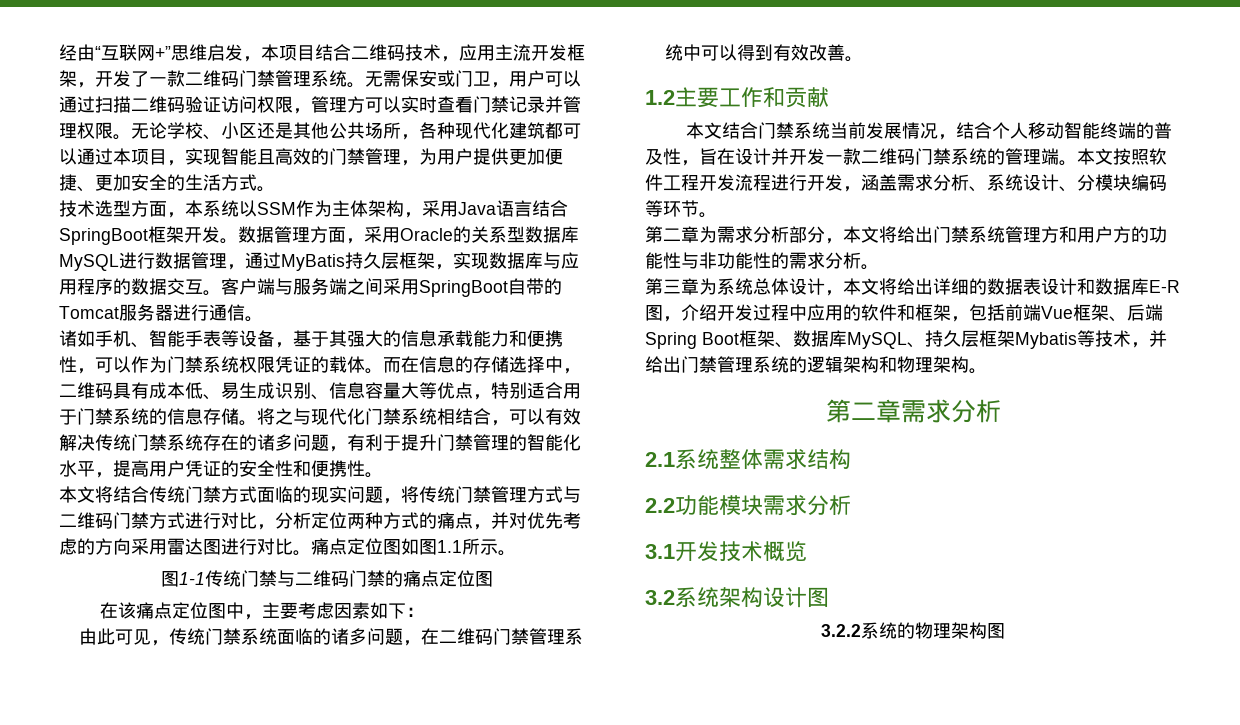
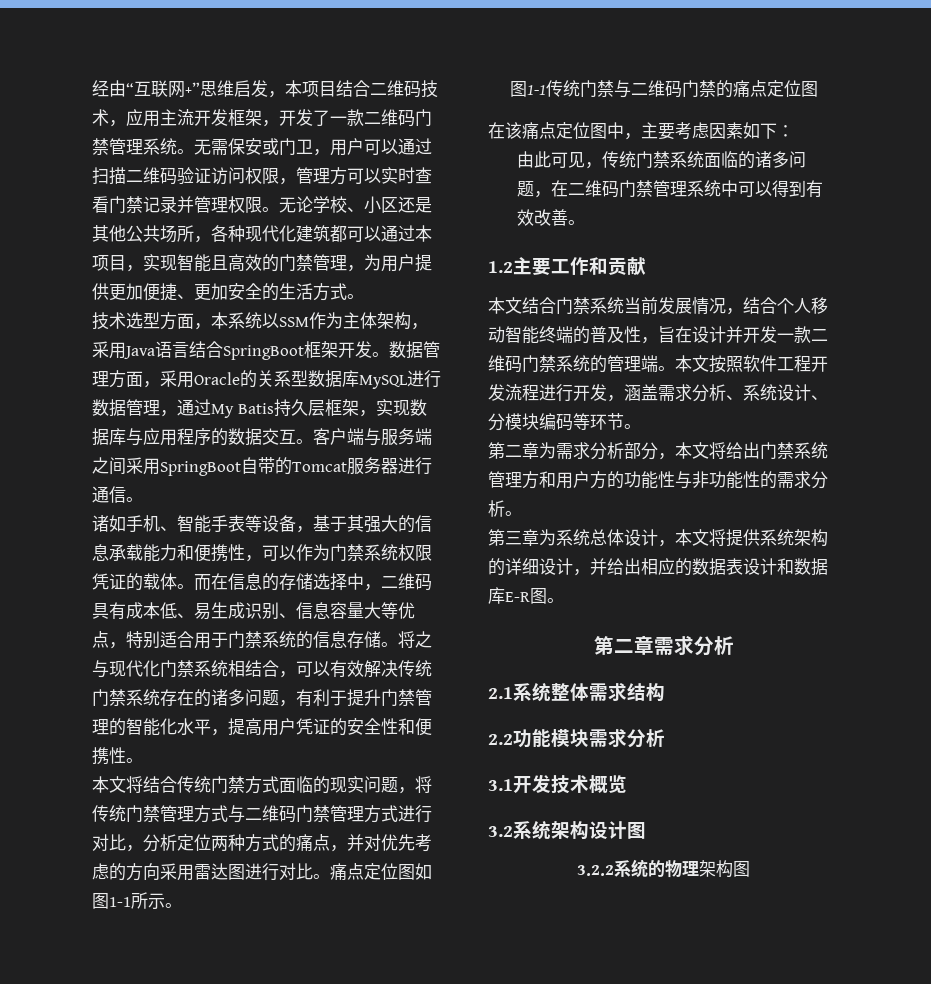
[281,254,345,271] MyBatis -> [211,403,274,418] My Batis
(149, 520) none -> [330,805,364,822] 管理
[437,540,462,553] 1.1 -> [109,897,131,907] 1-1
[897,278,969,295] 给出详细 -> [726,529,828,547] [488,558,675,576] 提供系统架构的详细设计，并给出相应
[663,304,1163,322] [645,330,1167,349] [645,356,969,373] ，介绍开发过程中应用的软件和框架，包括前端Vue框架、后端Spring Boot框架、数据库MySQL、持久层框架Mybatis等技术，并给出门禁管理系统的逻辑架构和物理架构 -> (547, 596) none

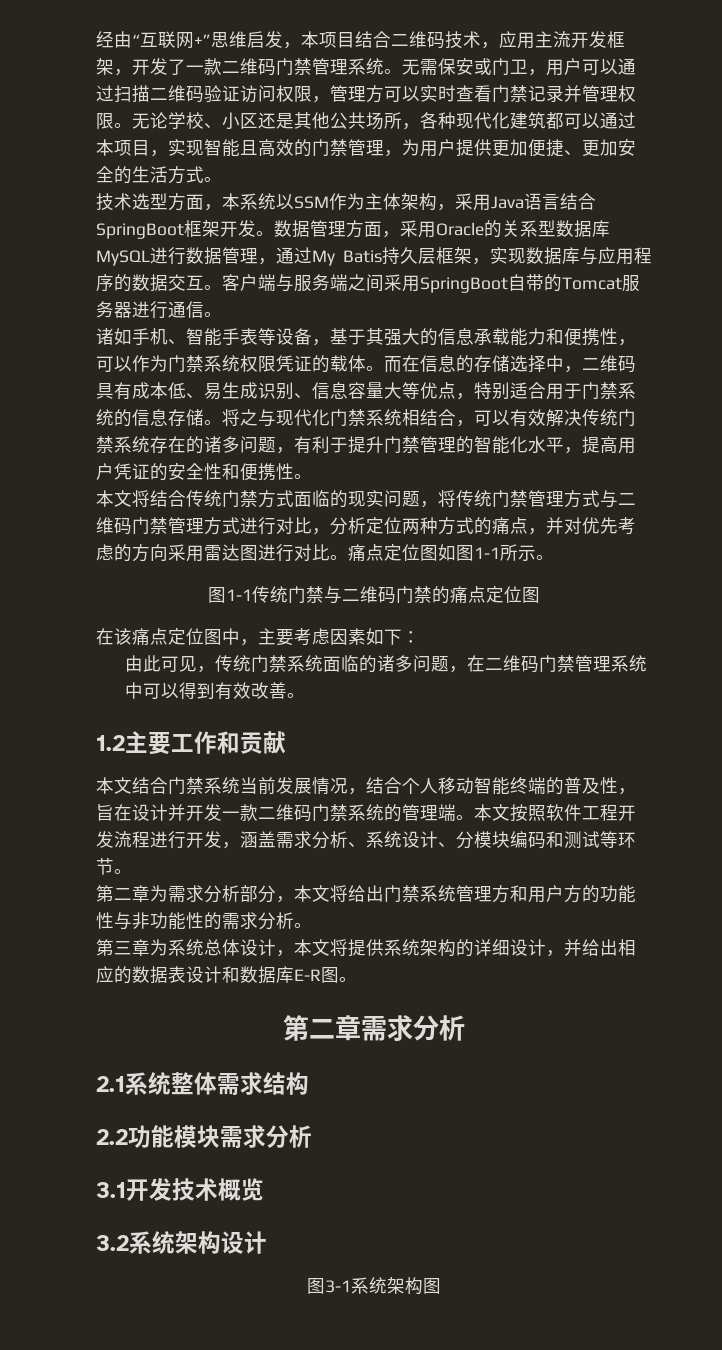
(573, 422) none -> [546,831,600,849] 和测试
[627,822,646,839] [577,859,699,878] 图 // 3.2.2系统的物理 -> [307,1277,387,1294] // 图3-1系统

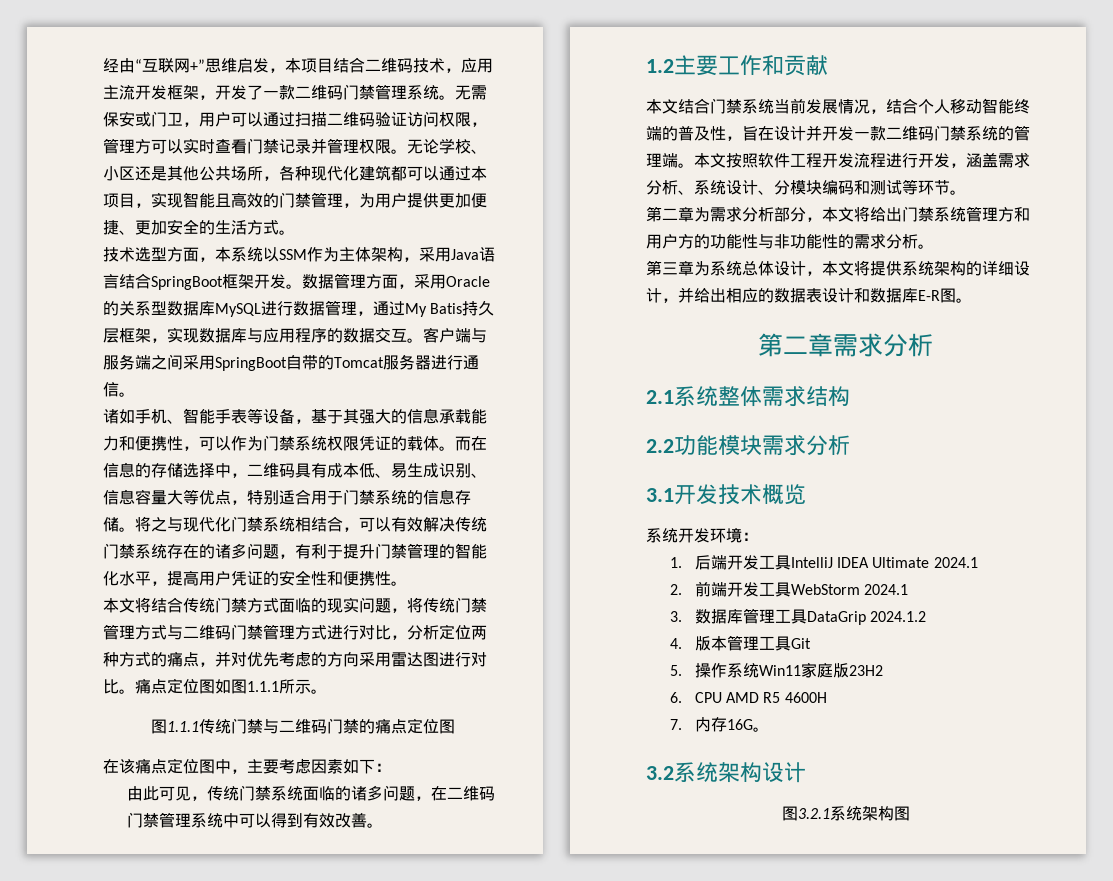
[474,547,500,559] 1-1 -> [247,681,279,692] 1.1.1
[226,589,252,601] 1-1 -> [166,721,199,732] 1.1.1
(264, 1189) none -> [646,527,758,543] [670,555,978,570] [670,581,908,597] [670,608,926,625] [670,635,811,651] [670,662,883,678] [670,692,827,703] [670,717,769,732] // 系统开发环境： // 1.后端开发工具IntelliJ IDEA Ultimate 2024.1 // 2.前端开发工具WebStorm 2024.1 // 3.数据库管理工具DataGrip 2024.1.2 // 4.版本管理工具Git // 5.操作系统Win11家庭版23H2 // 6. CPU AMD R5 4600H // 7.内存16G。
[325,1280,351,1293] 3-1 -> [797,808,830,819] 3.2.1

